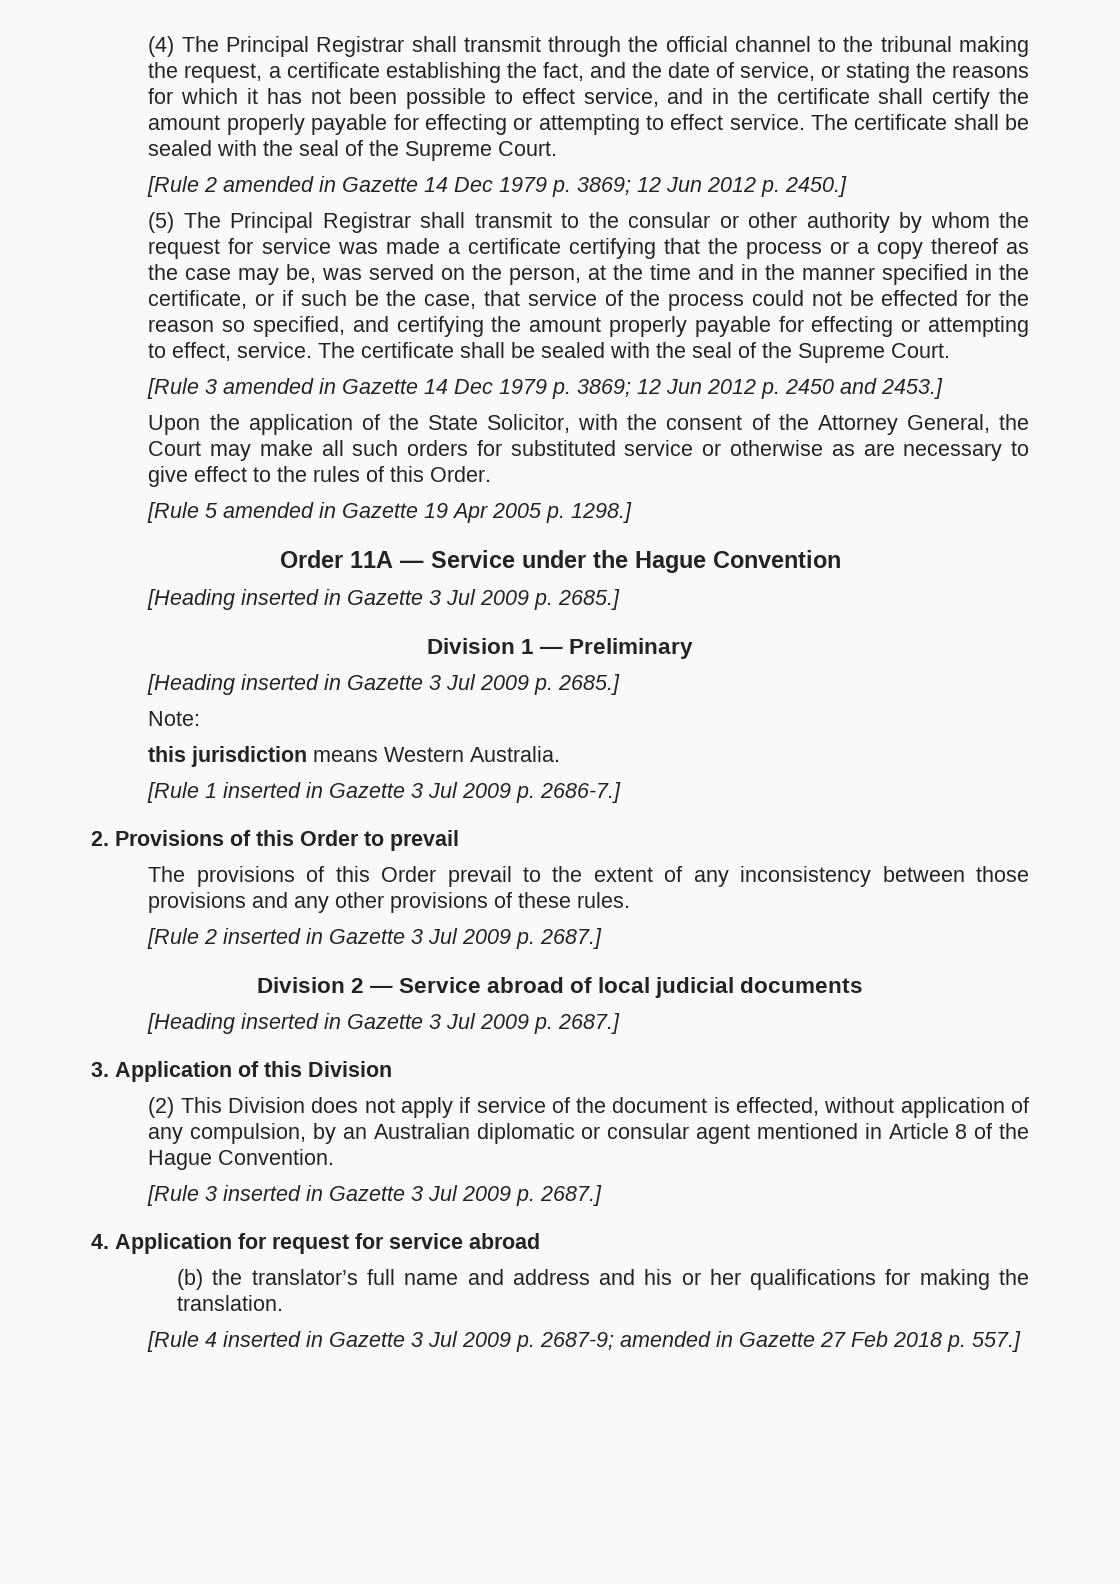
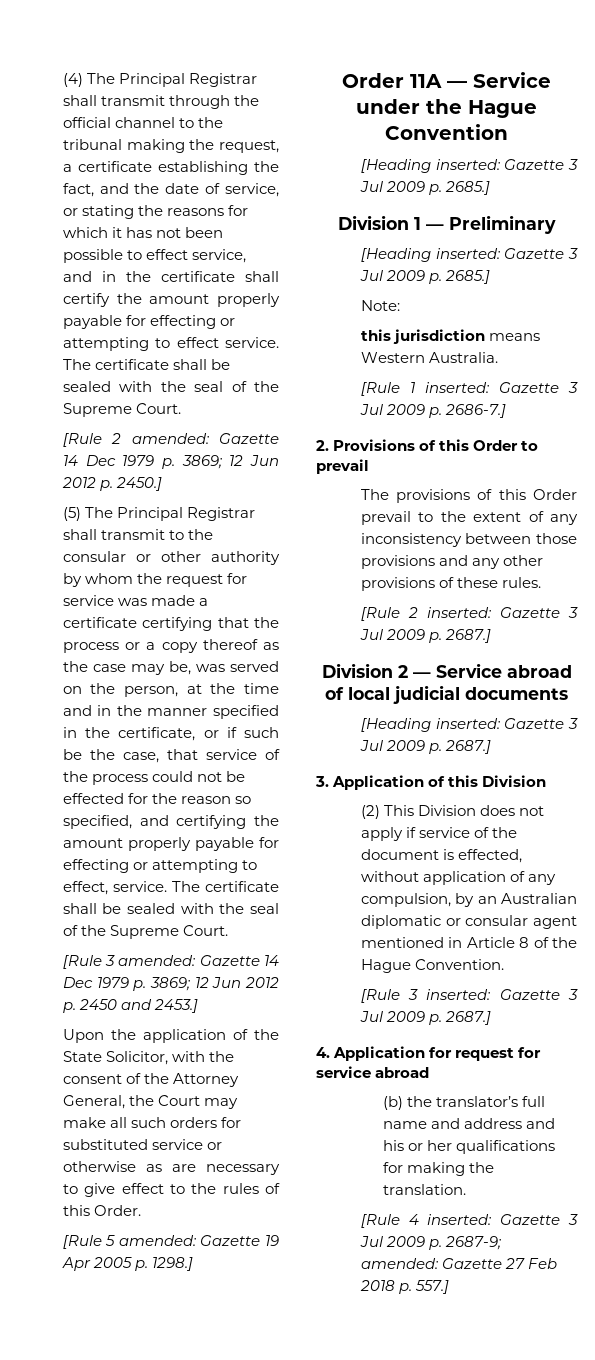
[223,176,337,192] amended in -> [131,433,210,444] amended:
[223,378,337,394] amended in -> [118,955,197,966] amended:
[223,502,337,518] amended in -> [118,1235,197,1246] amended:
[241,589,342,605] inserted in -> [435,159,501,170] inserted:
[241,674,342,690] inserted in -> [435,248,501,259] inserted:
[223,782,324,798] inserted in -> [424,382,490,393] inserted:
[223,928,324,944] inserted in -> [426,607,492,618] inserted:
[241,1013,342,1029] inserted in -> [435,718,501,729] inserted:
[223,1185,324,1201] inserted in -> [426,989,492,1000] inserted:
[223,1331,324,1347] inserted in -> [427,1214,493,1225] inserted:
[620,1331,734,1347] amended in -> [360,1258,439,1269] amended:

